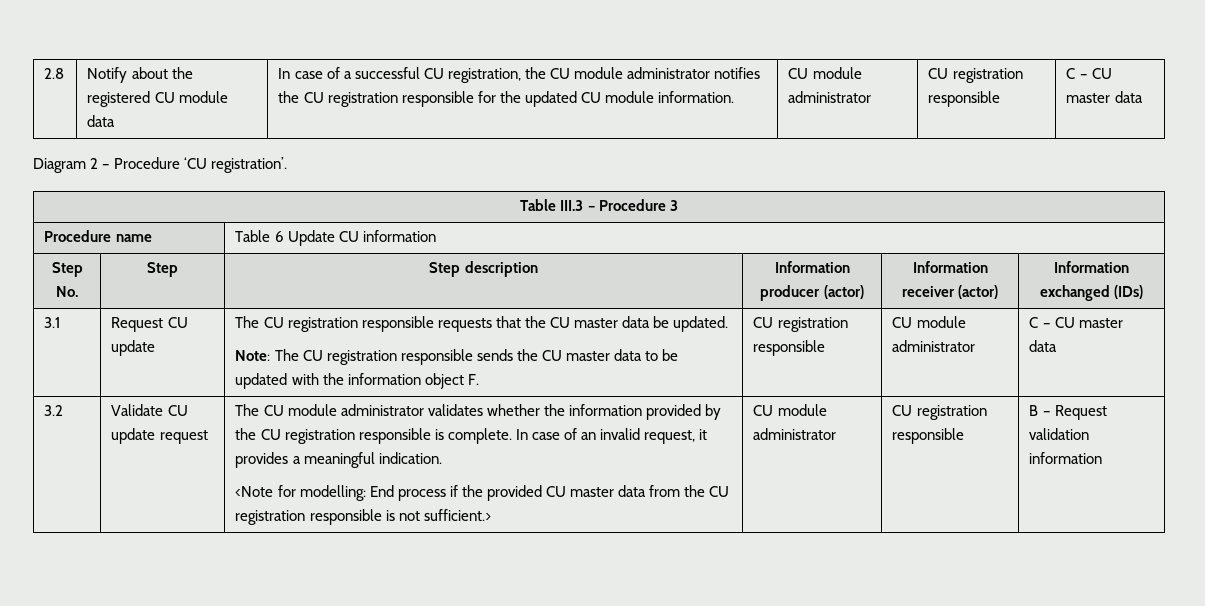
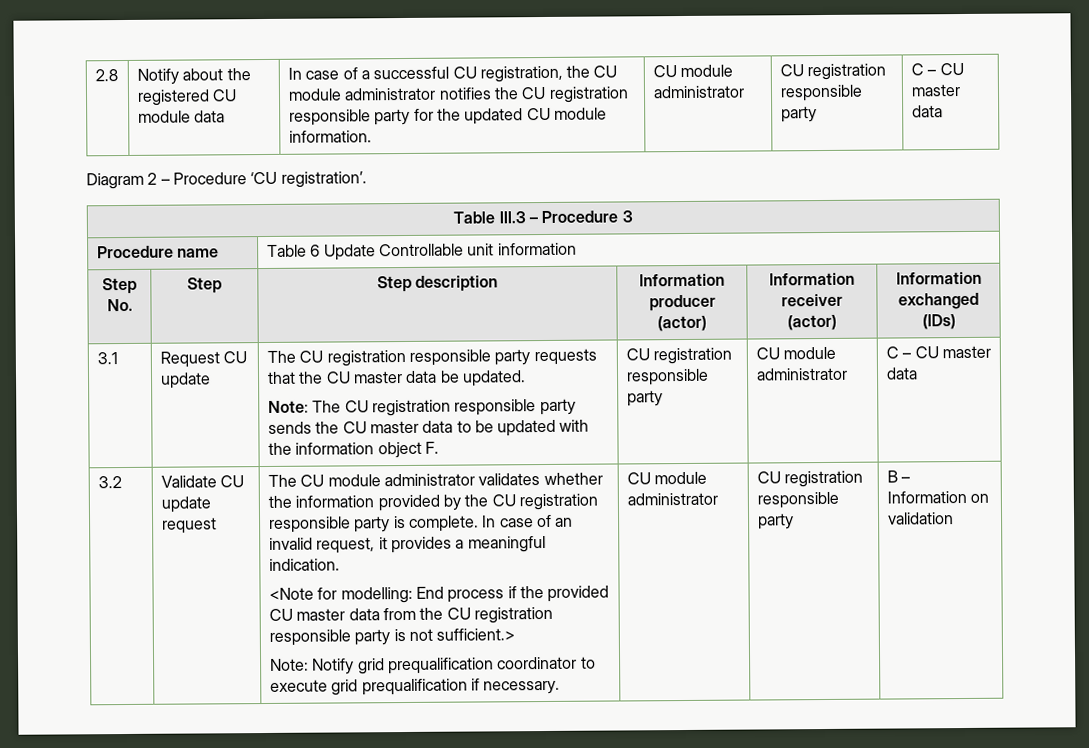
(474, 99) none -> [374,108,411,126] party
(1001, 99) none -> [780,106,817,123] party
[338,231,359,242] CU -> [378,243,495,257] Controllable unit
(434, 324) none -> [494,349,531,366] party
(473, 357) none -> [539,398,576,416] party
(826, 348) none -> [626,390,663,407] party
(431, 436) none -> [354,516,391,533] party
(382, 517) none -> [354,629,391,646] party
[753,404,827,416] [753,428,837,440] [892,405,987,420] [892,428,965,444] | CU module administrator | CU registration responsible -> [269,656,596,675] [269,678,561,696] [626,471,708,485] [626,492,718,506] [756,470,864,488] [756,491,839,509] [757,513,794,530] // Note: Notify grid prequalification coordinator to execute grid prequalification if necessary. | CU module administrator | CU registration responsible party
[1054,405,1107,420] [1029,428,1090,440] [1029,452,1103,464] Request validation information -> [886,490,990,504] [887,512,954,525] Information on validation

